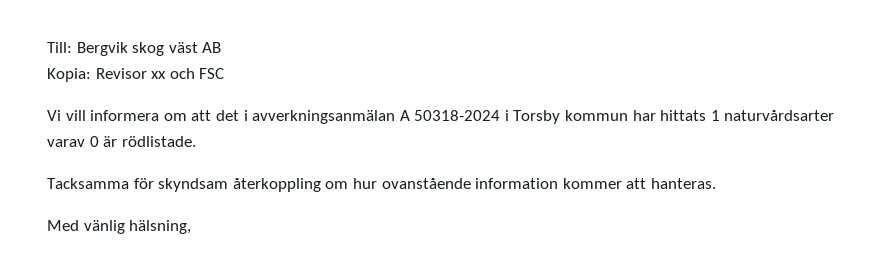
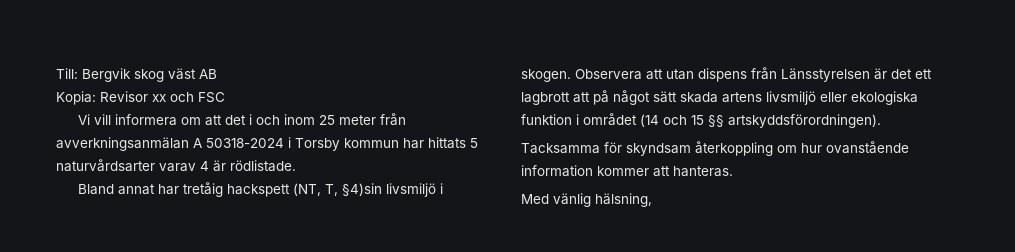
(248, 115) none -> [255,113,406,126] och inom 25 meter från
[710,110,720,121] 1 -> [470,138,478,148] 5
[89,136,99,147] 0 -> [200,161,209,171] 4
(196, 141) none -> [77,182,443,197] [521,67,932,82] [521,90,918,105] [521,113,881,128] // Bland annat har tretåig hackspett (NT, T, §4)sin livsmiljö i skogen. Observera att utan dispens från Länsstyrelsen är det ett lagbrott att på något sätt skada artens livsmiljö eller ekologiska funktion i området (14 och 15 §§ artskyddsförordningen).

